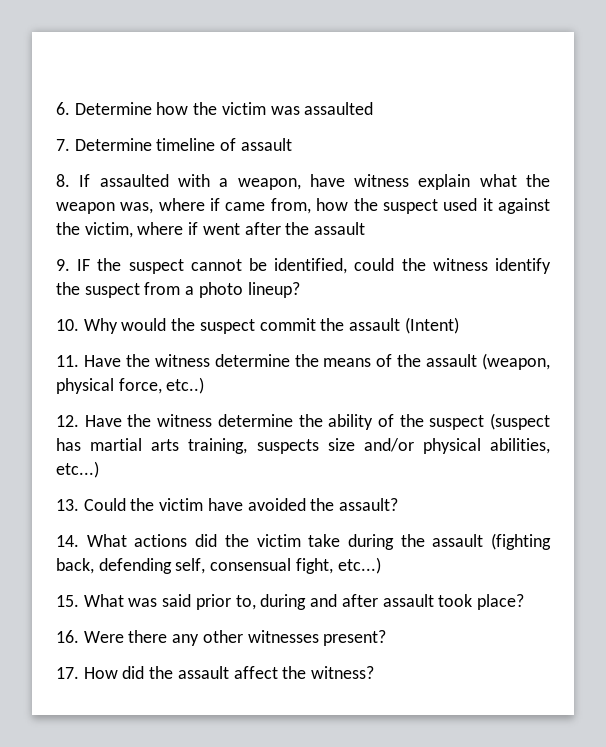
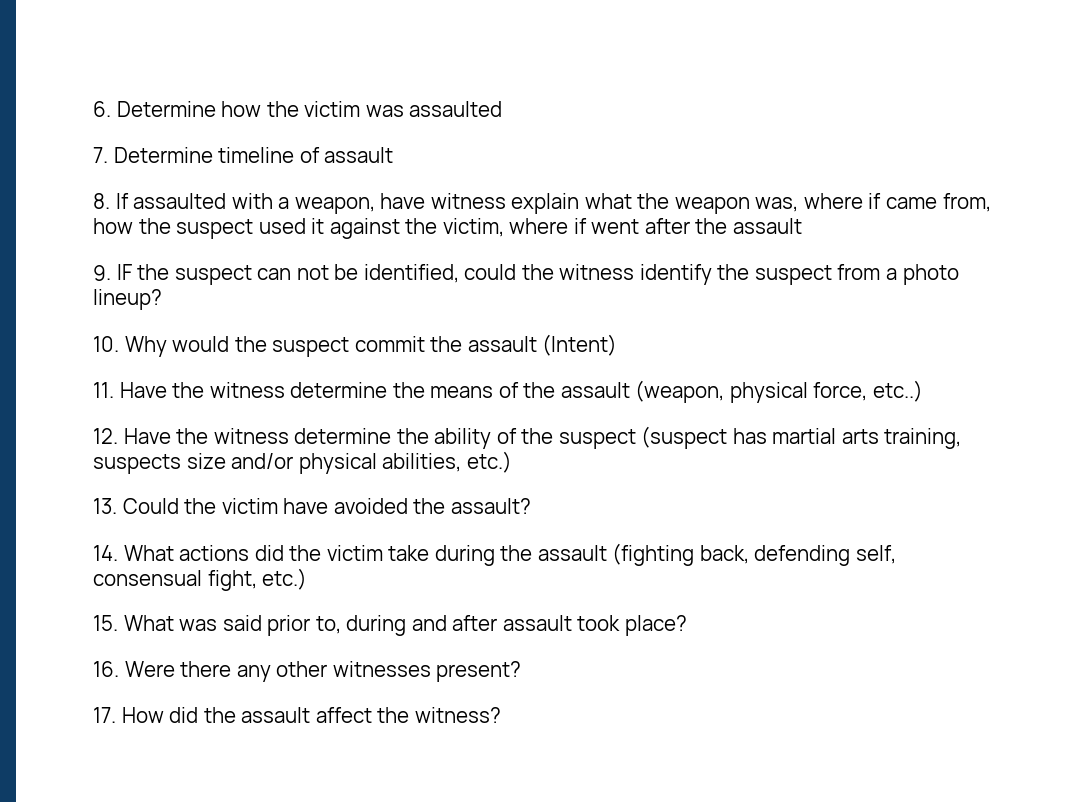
[190,259,242,271] cannot -> [257,265,329,280] can not
[56,461,99,478] etc...) -> [466,451,512,473] etc.)
[337,557,381,574] etc...) -> [262,568,308,590] etc.)

